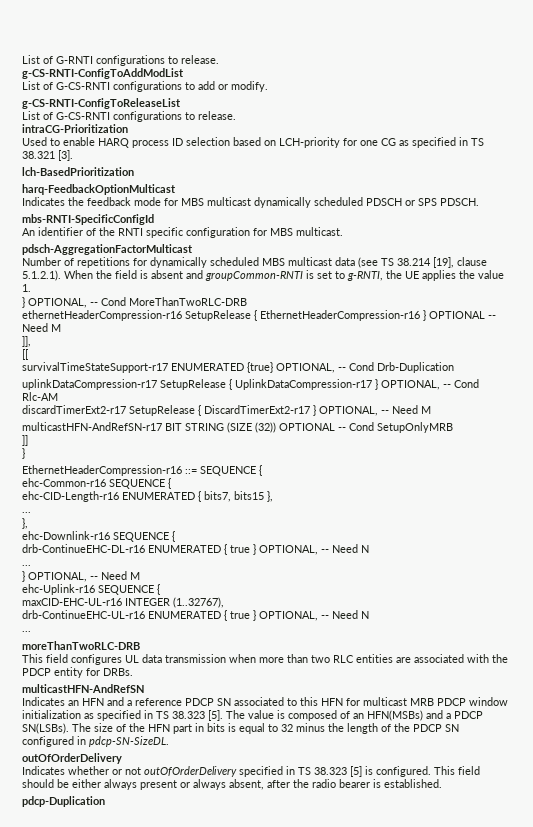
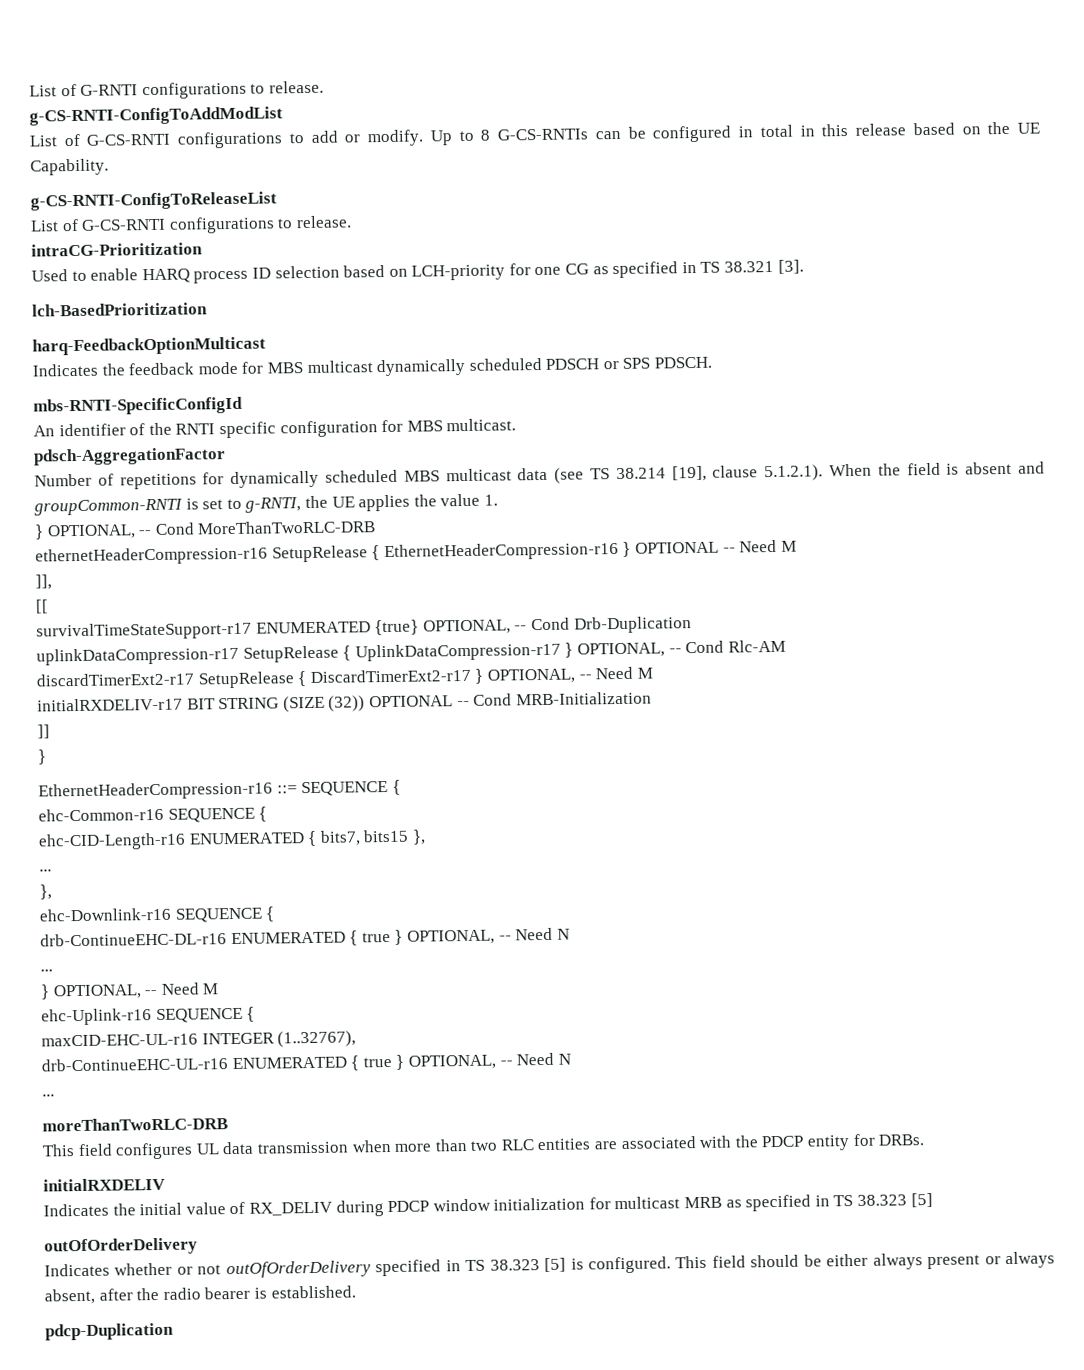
(268, 86) none -> [429,121,1041,146] [30,158,109,176] Up to 8 G-CS-RNTIs can be configured in total in this release based on the UE Capability.
[22,244,193,255] pdsch-AggregationFactorMulticast -> [33,447,226,466] pdsch-AggregationFactor
[22,422,162,431] multicastHFN-AndRefSN-r17 -> [37,697,183,712] initialRXDELIV-r17
[377,422,453,433] SetupOnlyMRB -> [515,691,652,706] MRB-Initialization
[22,684,144,693] [22,697,508,706] [22,710,81,719] multicastHFN-AndRefSN // Indicates an HFN and a reference PDCP SN associated to this HFN for multicast MRB PDCP window initialization -> [43,1177,166,1192] [43,1196,723,1217] initialRXDELIV // Indicates the initial value of RX_DELIV during PDCP window initialization for multicast MRB
[208,710,483,721] [22,723,459,734] [22,736,169,747] [5]. The value is composed of an HFN(MSBs) and a PDCP SN(LSBs). The size of the HFN part in bits is equal to 32 minus the length of the PDCP SN configured in pdcp-SN-SizeDL. -> [910,1192,933,1208] [5]

